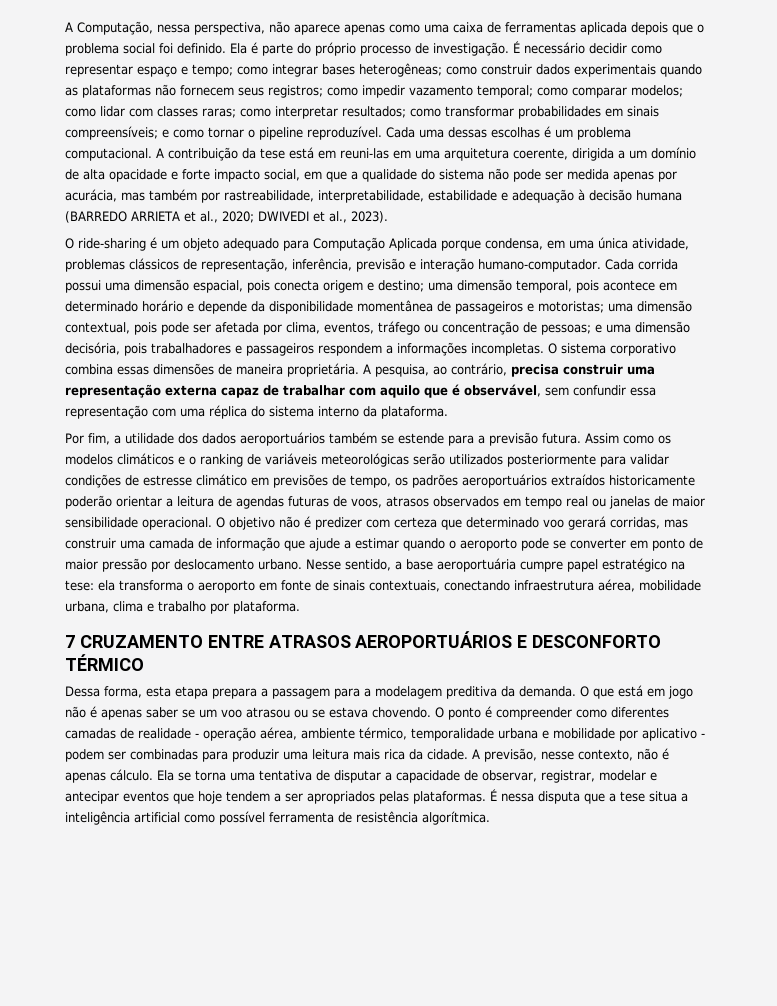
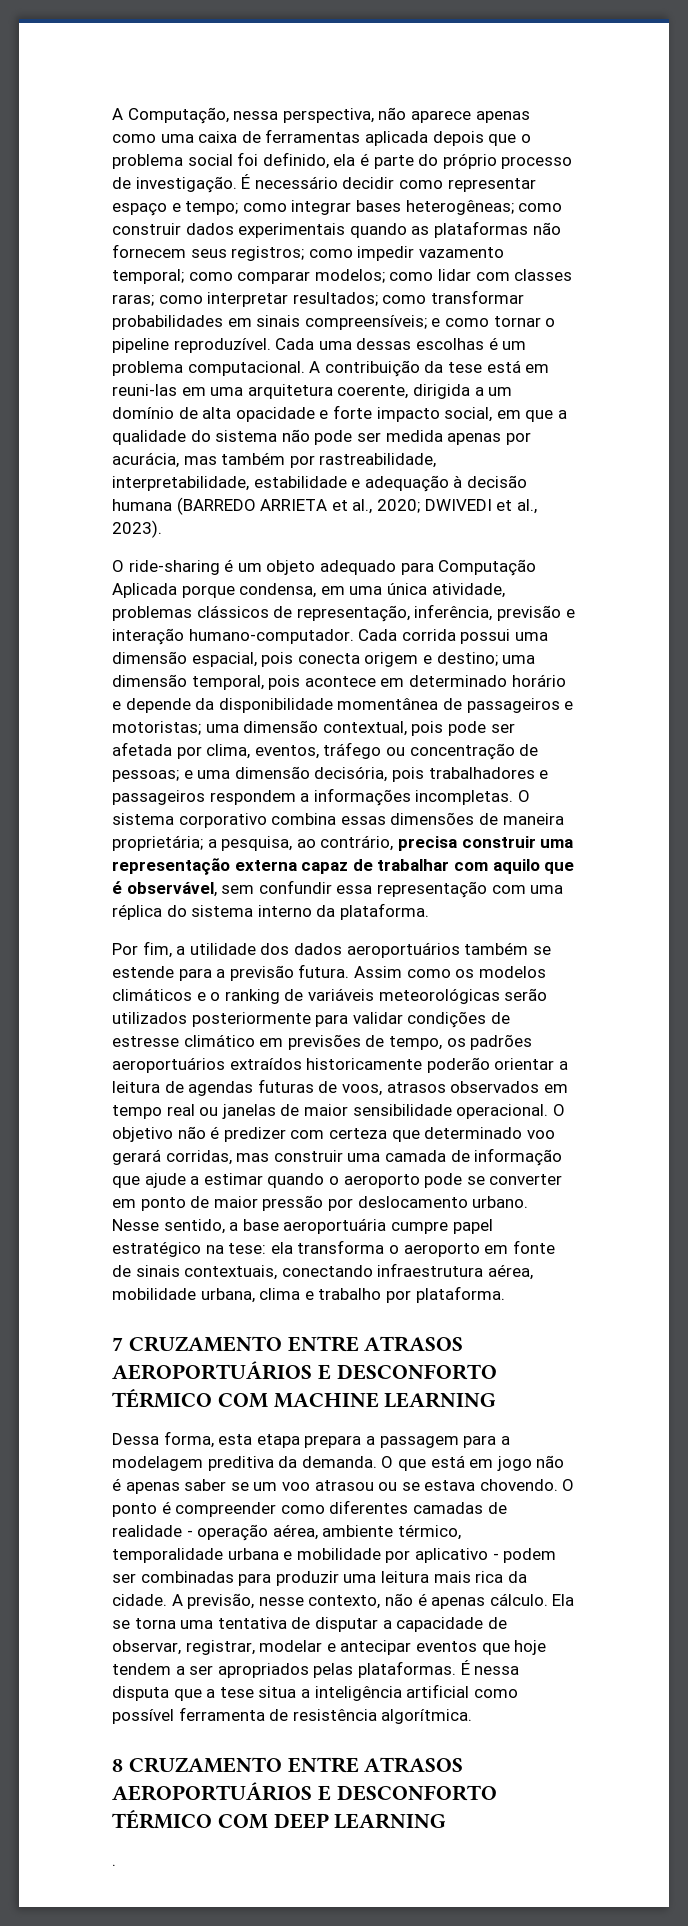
[177,43,247,54] definido. Ela -> [262,152,356,169] definido, ela
[287,363,371,377] proprietária. A -> [112,835,217,851] proprietária; a
(144, 662) none -> [217,1392,497,1408] COM MACHINE LEARNING
(490, 818) none -> [112,1757,464,1773] [112,1782,497,1801] [112,1809,447,1829] [112,1864,116,1866] // 8 CRUZAMENTO ENTRE ATRASOS AEROPORTUÁRIOS E DESCONFORTO TÉRMICO COM DEEP LEARNING // .

